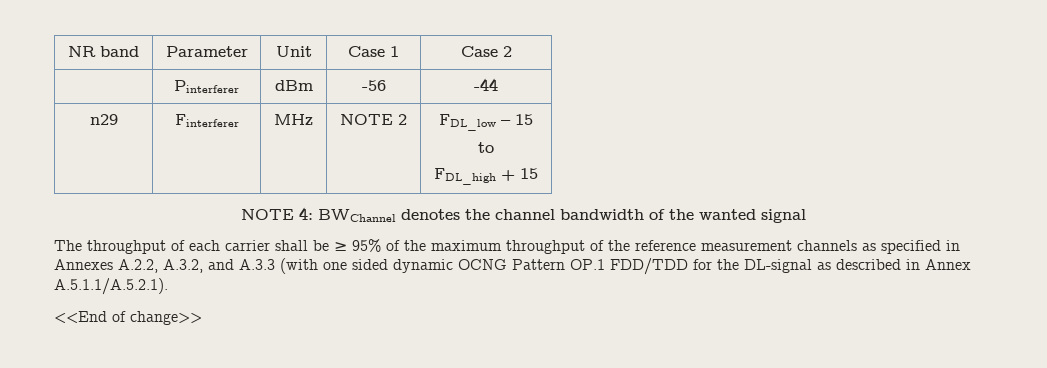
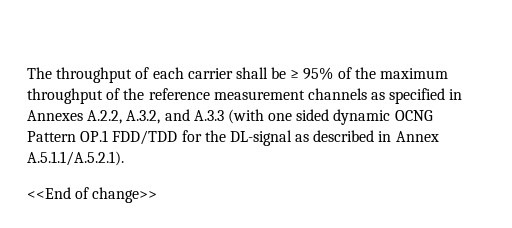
[68,46,139,57] [165,46,248,57] [275,46,312,57] [348,46,399,57] [460,46,512,57] [174,80,239,94] [274,80,313,91] [361,80,386,91] [474,78,498,91] [89,114,118,125] [174,114,239,128] [274,114,313,126] [340,114,407,125] [439,114,533,131] [478,142,494,153] [434,168,538,185] [241,207,806,223] NR band | Parameter | Unit | Case 1 | Case 2 // | Pinterferer | dBm | -56 | -44 // n29 | Finterferer | MHz | NOTE 2 | FDL_low – 15 // to // FDL_high + 15 // NOTE 4: BWChannel denotes the channel bandwidth of the wanted signal // -> (27, 73) none

